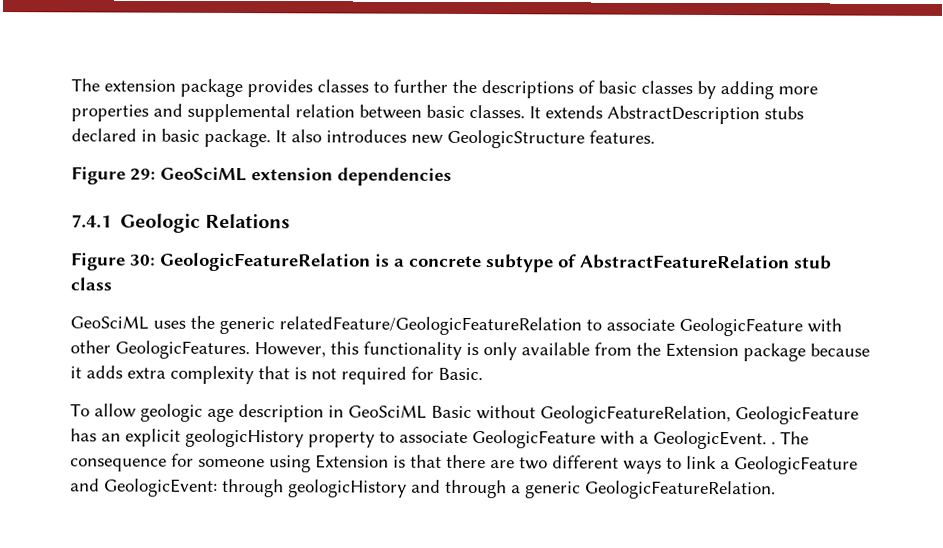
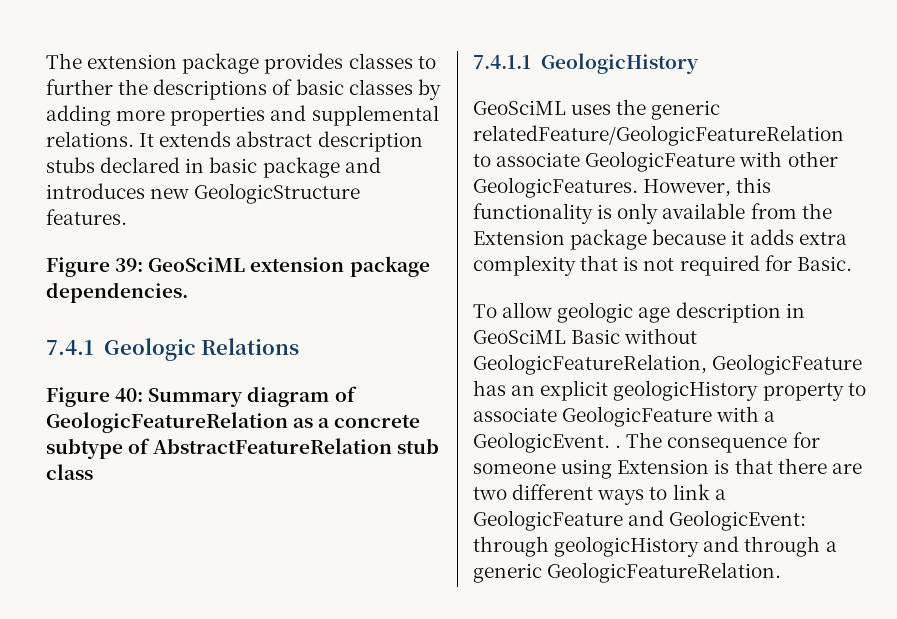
[295,104,760,125] relation between basic classes. It extends AbstractDescription -> [46,131,423,152] relations. It extends abstract description
[204,128,322,148] package. It also -> [262,157,381,178] package and
[130,168,156,181] 29: -> [115,258,144,272] 39:
[337,167,452,186] dependencies -> [349,256,430,277] [46,282,188,303] package dependencies.
[130,252,390,272] 30: GeologicFeatureRelation is -> [115,386,357,407] [46,412,314,433] 40: Summary diagram of GeologicFeatureRelation as
(112, 284) none -> [473,53,699,74] // 7.4.1.1 GeologicHistory

